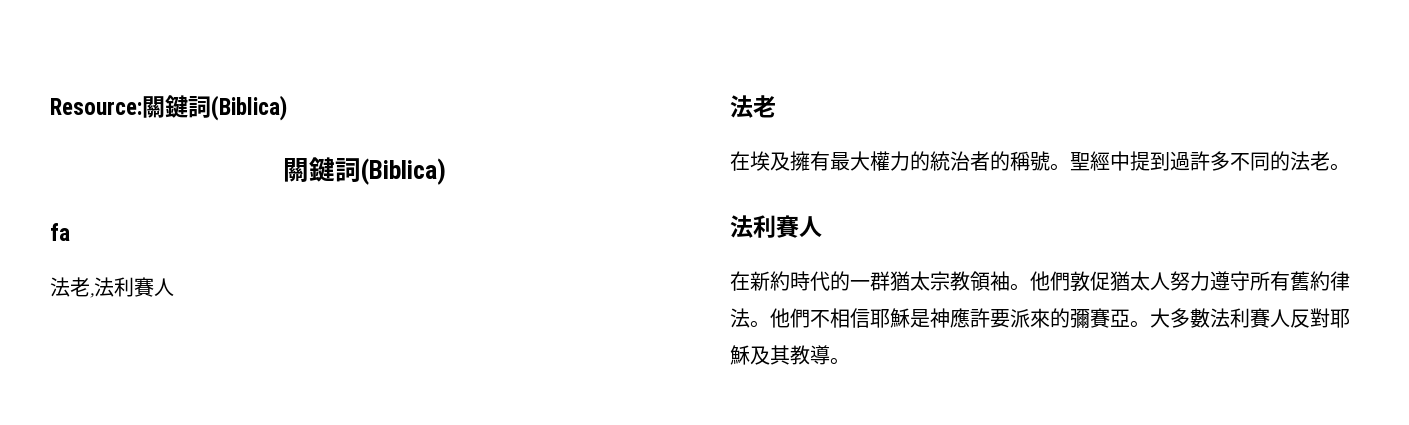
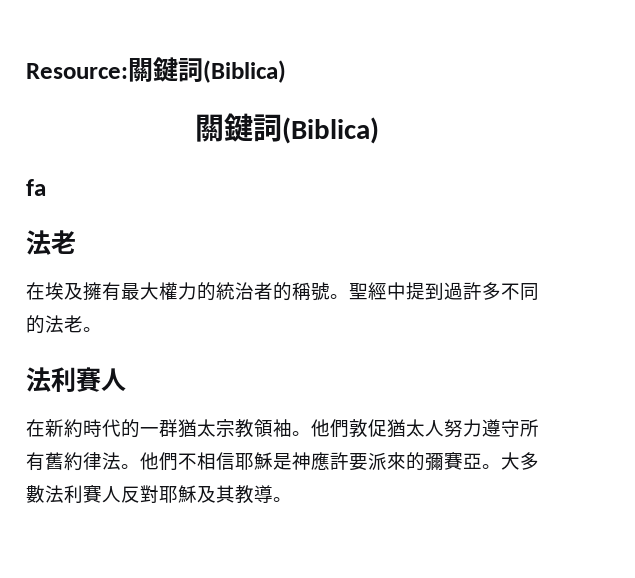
[50,277,174,298] // 法老,法利賽人 -> (46, 187) none

